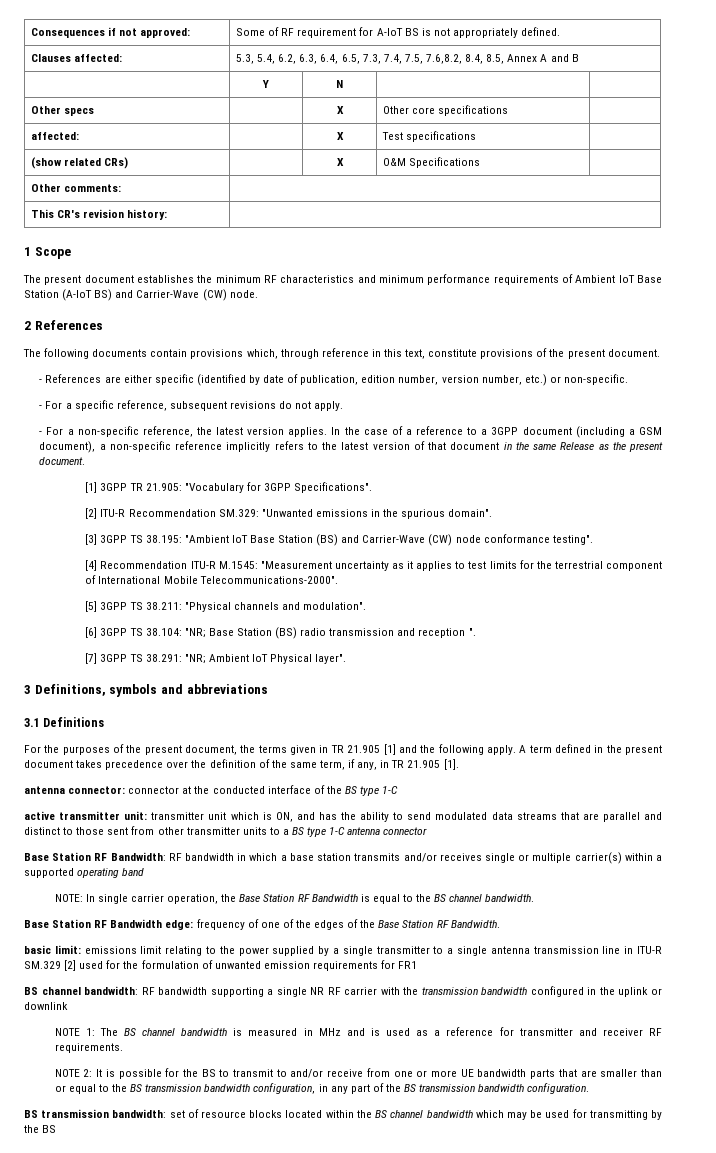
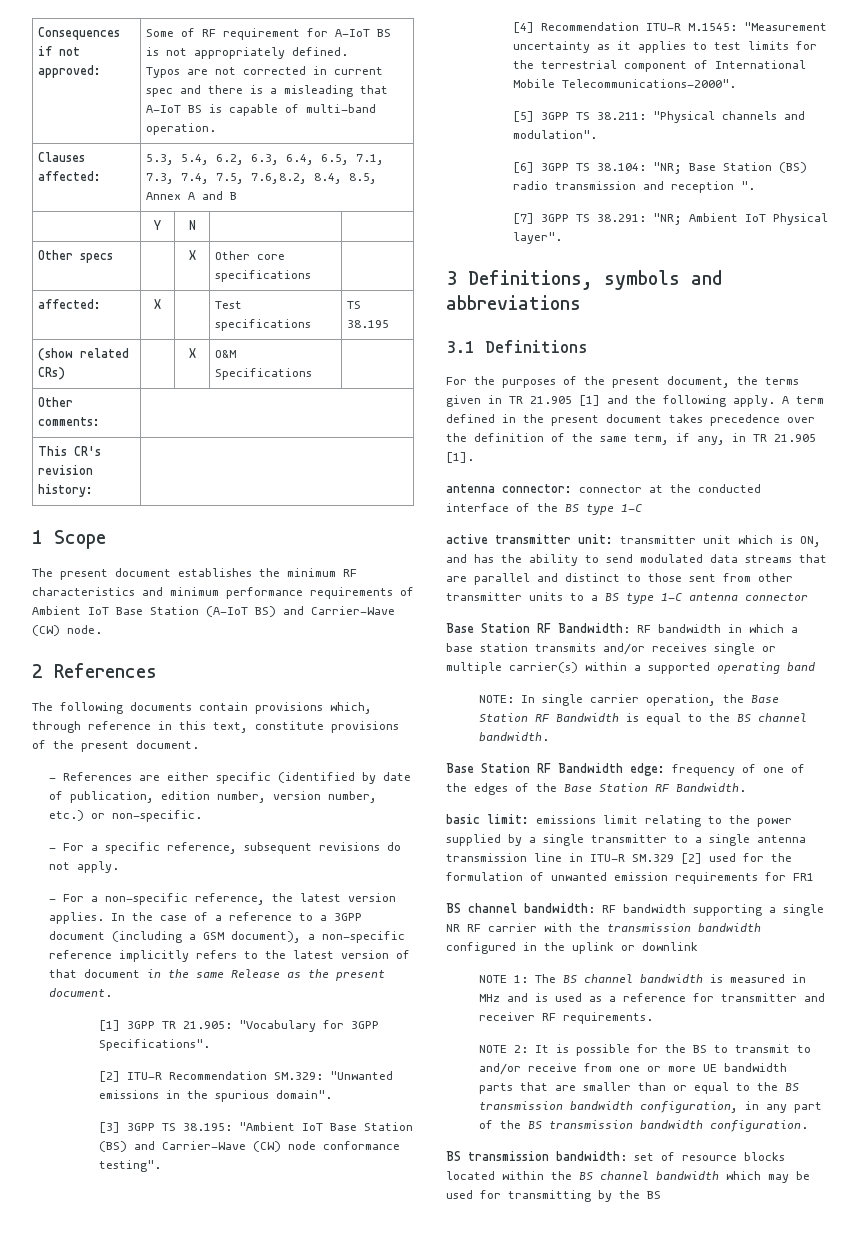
(561, 31) none -> [146,66,384,78] [146,85,389,97] [146,104,377,116] [146,123,217,135] // Typos are not corrected in current spec and there is a misleading that A-IoT BS is capable of multi-band operation.
(360, 59) none -> [356,154,385,165] 7.1,
[336,132,344,140] | X -> [154,299,161,309] X |
(477, 136) none -> [347,301,362,309] [347,320,390,328] TS 38.195

